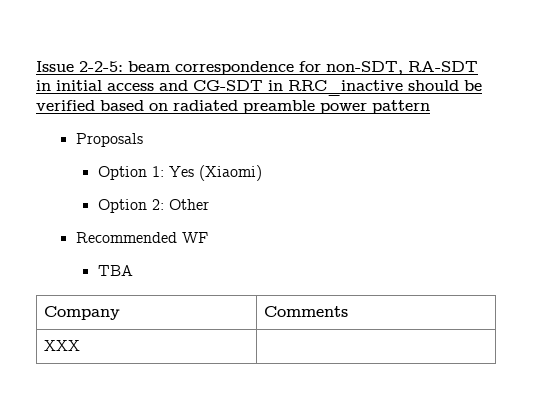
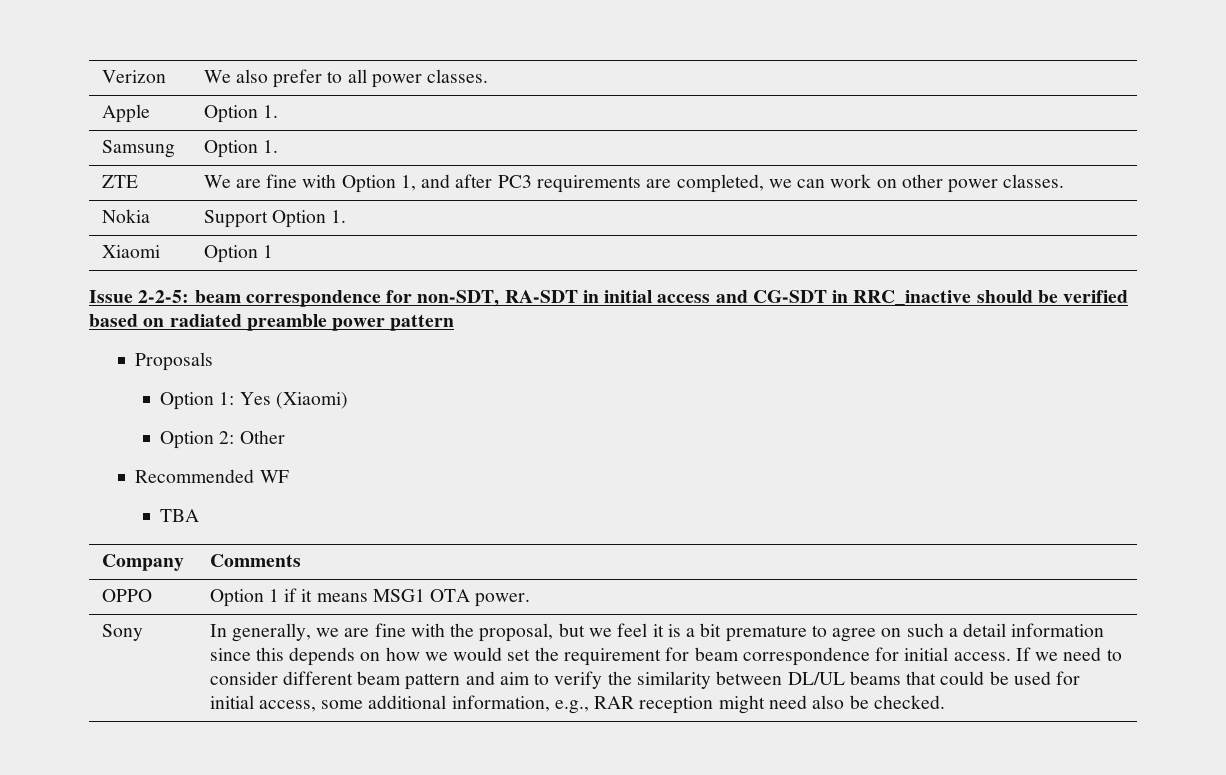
(36, 66) none -> [101,70,166,83] [203,69,489,88] [101,104,150,123] [203,105,278,123] [101,140,175,158] [203,140,278,158] [101,175,138,188] [203,174,1065,193] [101,209,150,223] [203,210,347,228] [101,245,160,258] [203,245,273,263] Verizon | We also prefer to all power classes. // Apple | Option 1. // Samsung | Option 1. // ZTE | We are fine with Option 1, and after PC3 requirements are completed, we can work on other power classes. // Nokia | Support Option 1. // Xiaomi | Option 1 //
[44,340,81,351] XXX | -> [101,589,152,602] [209,588,531,607] [101,624,143,641] [209,623,1105,642] [209,647,1122,666] [209,671,1081,690] [209,695,945,714] OPPO | Option 1 if it means MSG1 OTA power. // Sony | In generally, we are fine with the proposal, but we feel it is a bit premature to agree on such a detail information since this depends on how we would set the requirement for beam correspondence for initial access. If we need to consider different beam pattern and aim to verify the similarity between DL/UL beams that could be used for initial access, some additional information, e.g., RAR reception might need also be checked.

